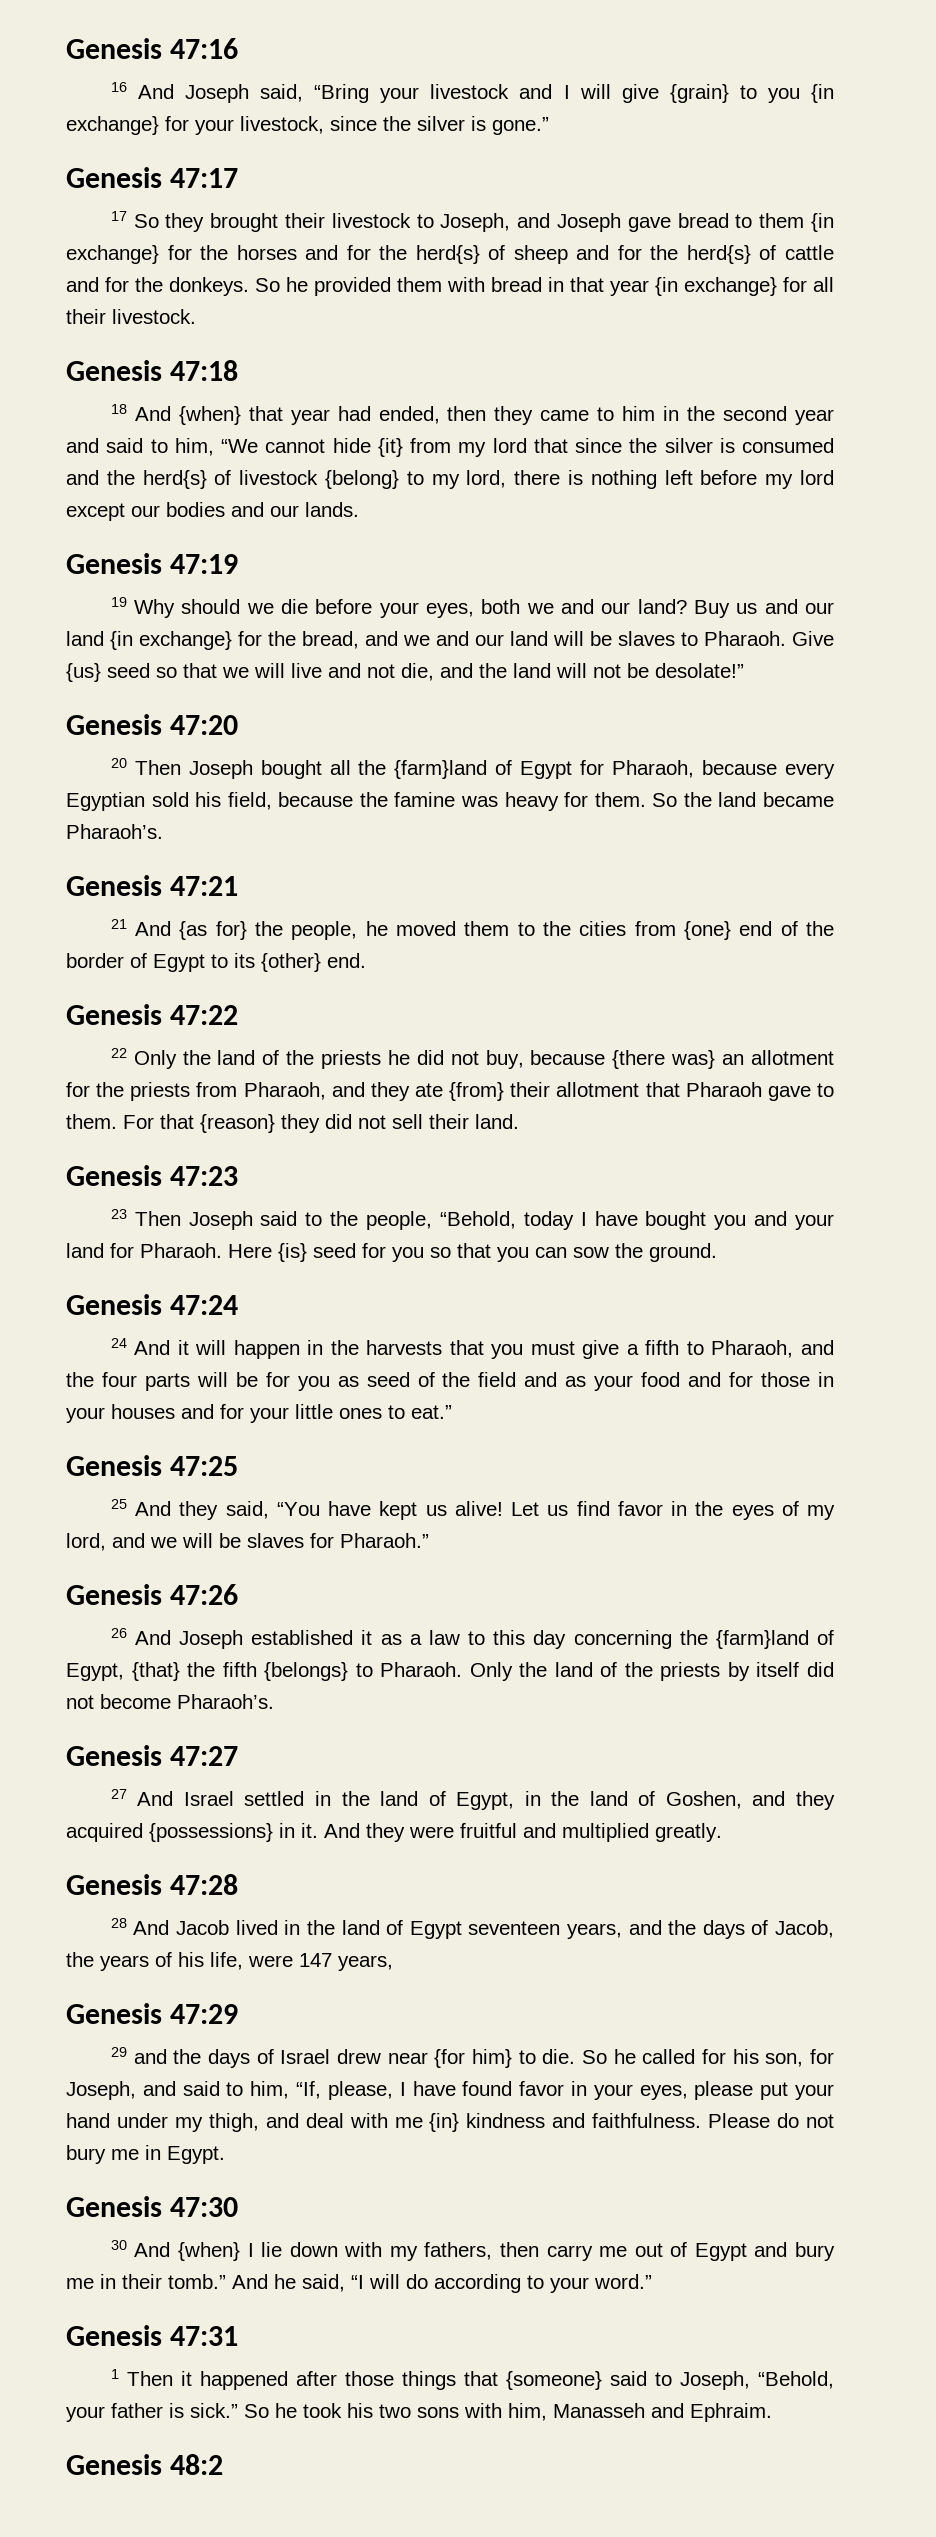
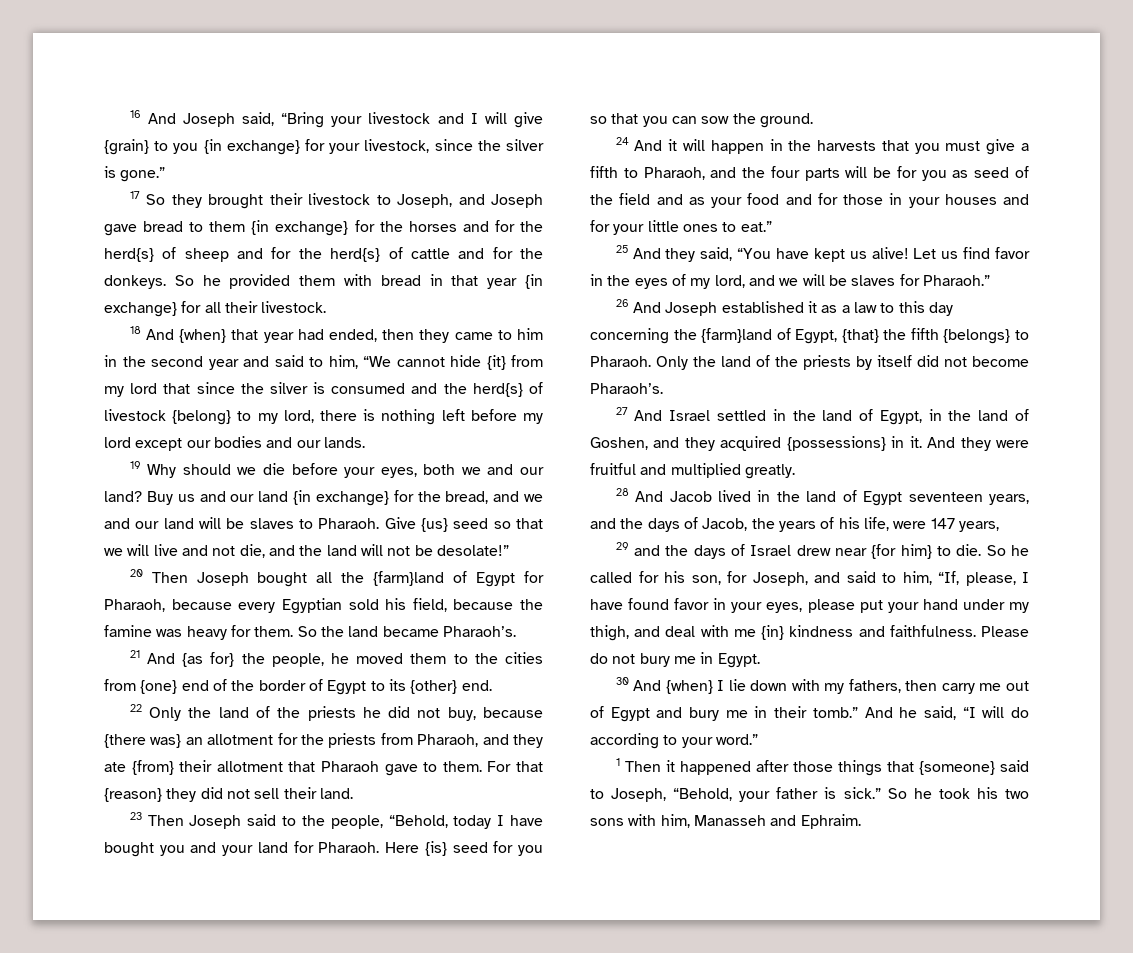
[66,38,238,59] Genesis 47:16 // -> (129, 114) none
[66,167,238,188] // Genesis 47:17 -> (166, 174) none
[66,360,238,381] // Genesis 47:18 -> (327, 307) none
[66,553,238,574] // Genesis 47:19 -> (365, 442) none
[66,714,238,735] // Genesis 47:20 -> (509, 550) none
[66,875,238,896] // Genesis 47:21 -> (516, 631) none
[66,1004,238,1025] // Genesis 47:22 -> (492, 685) none
[66,1165,238,1186] // Genesis 47:23 -> (353, 793) none
[66,1294,238,1315] // Genesis 47:24 -> (813, 120) none
[66,1455,238,1476] // Genesis 47:25 -> (772, 226) none
[66,1584,238,1605] // Genesis 47:26 -> (990, 280) none
[66,1745,238,1766] // Genesis 47:27 -> (663, 388) none
[66,1874,238,1895] // Genesis 47:28 -> (795, 471) none
[66,2003,238,2024] // Genesis 47:29 -> (999, 526) none
[66,2196,238,2217] // Genesis 47:30 -> (760, 660) none
[66,2325,238,2346] // Genesis 47:31 -> (758, 739) none
[66,2454,223,2475] // Genesis 48:2 -> (861, 821) none

